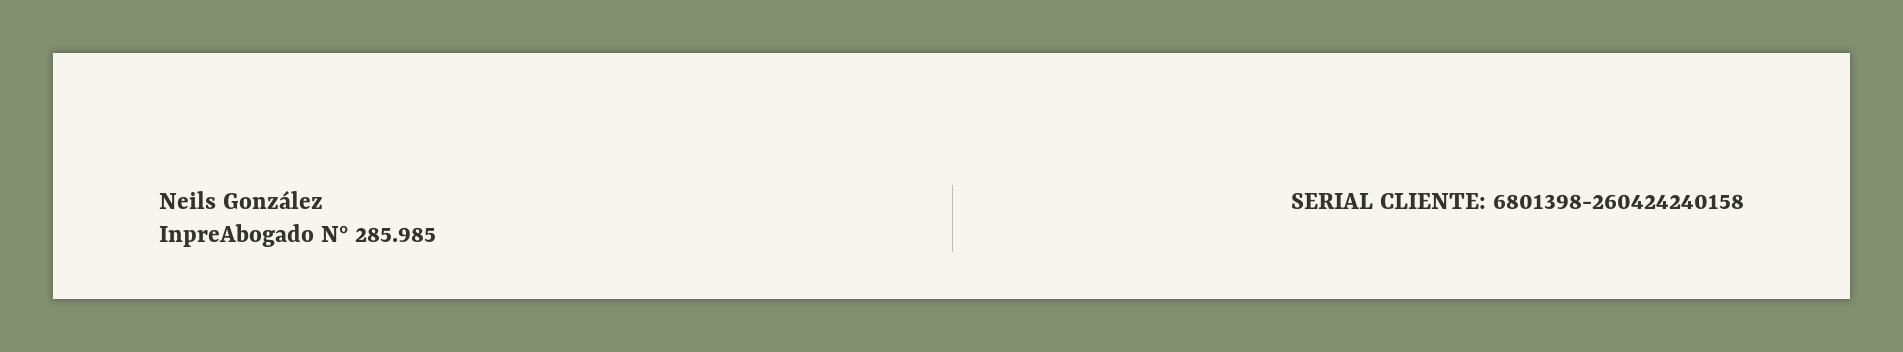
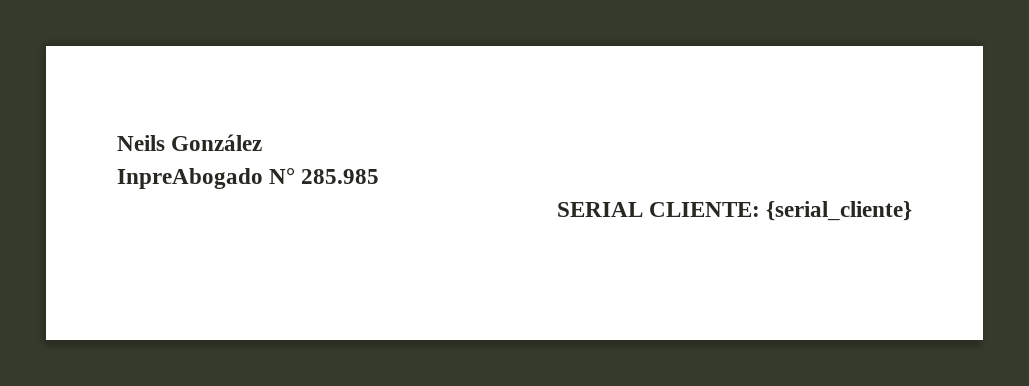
[1493,194,1744,209] 6801398-260424240158 -> [766,201,912,221] {serial_cliente}

